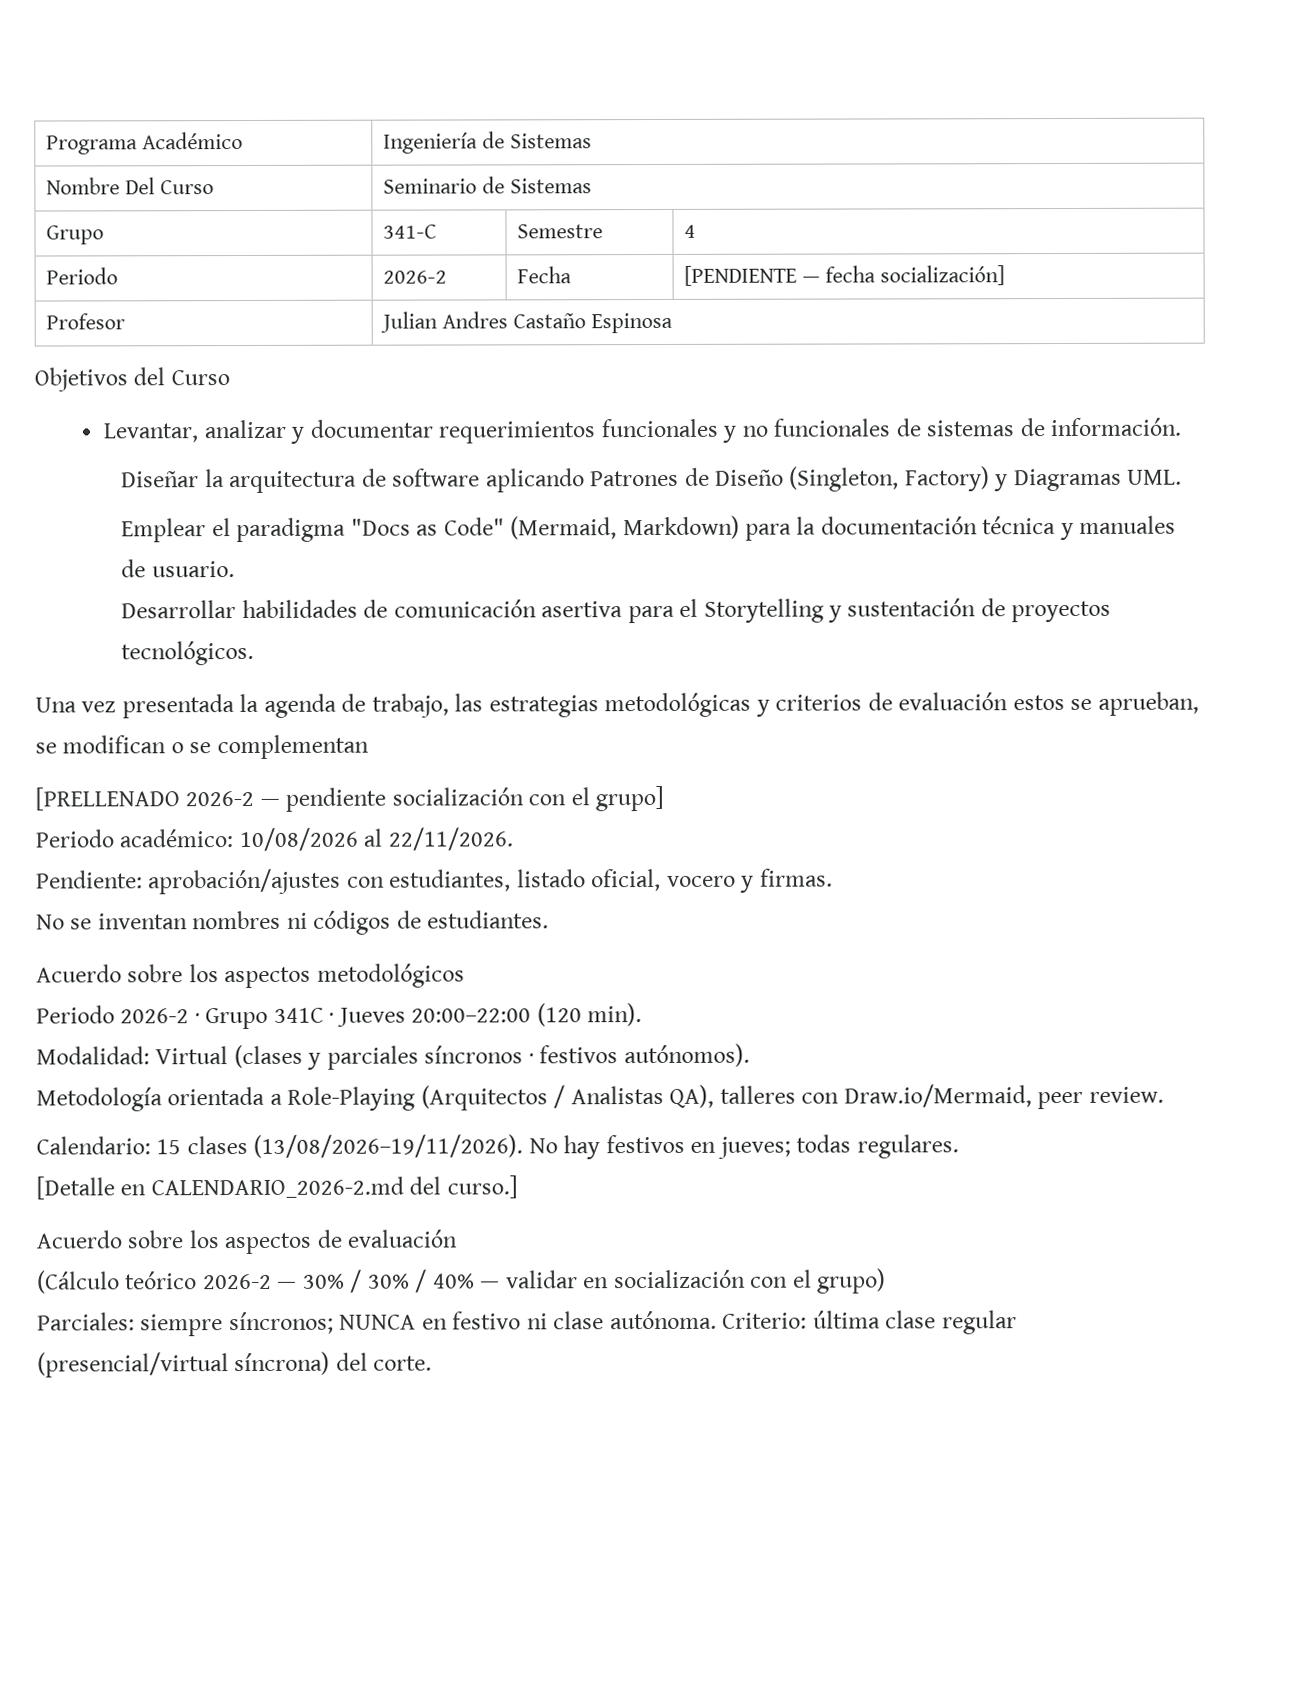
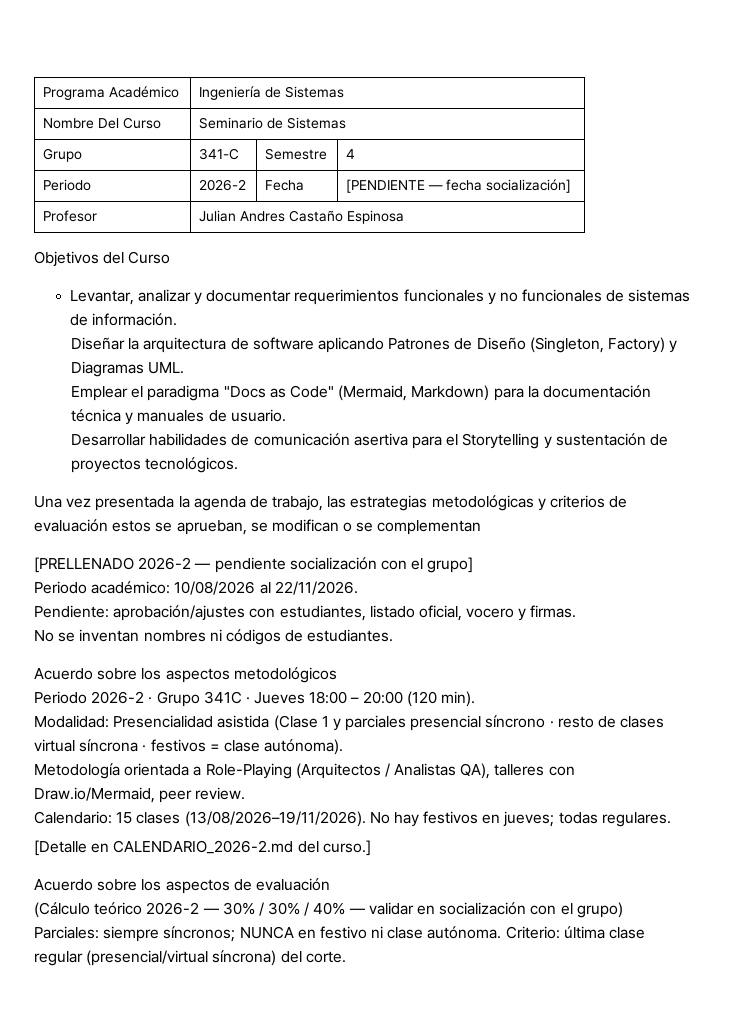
[411,1008,532,1023] 20:00–22:00 -> [309,691,403,704] 18:00 – 20:00
[155,1043,750,1070] Virtual (clases y parciales síncronos · festivos autónomos). -> [113,715,665,731] [34,739,344,755] Presencialidad asistida (Clase 1 y parciales presencial síncrono · resto de clases virtual síncrona · festivos = clase autónoma).

